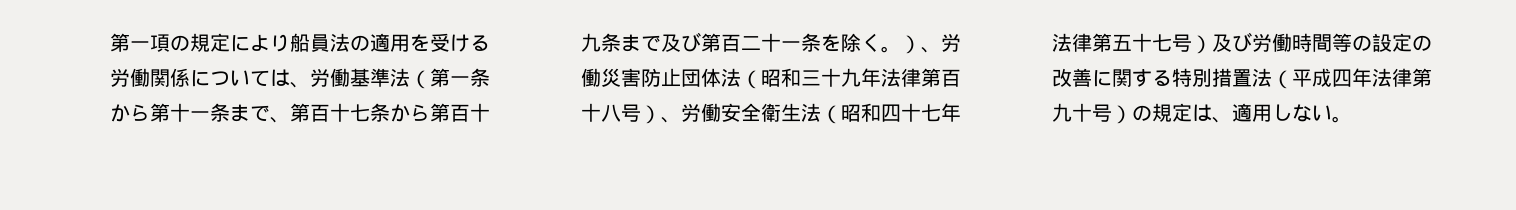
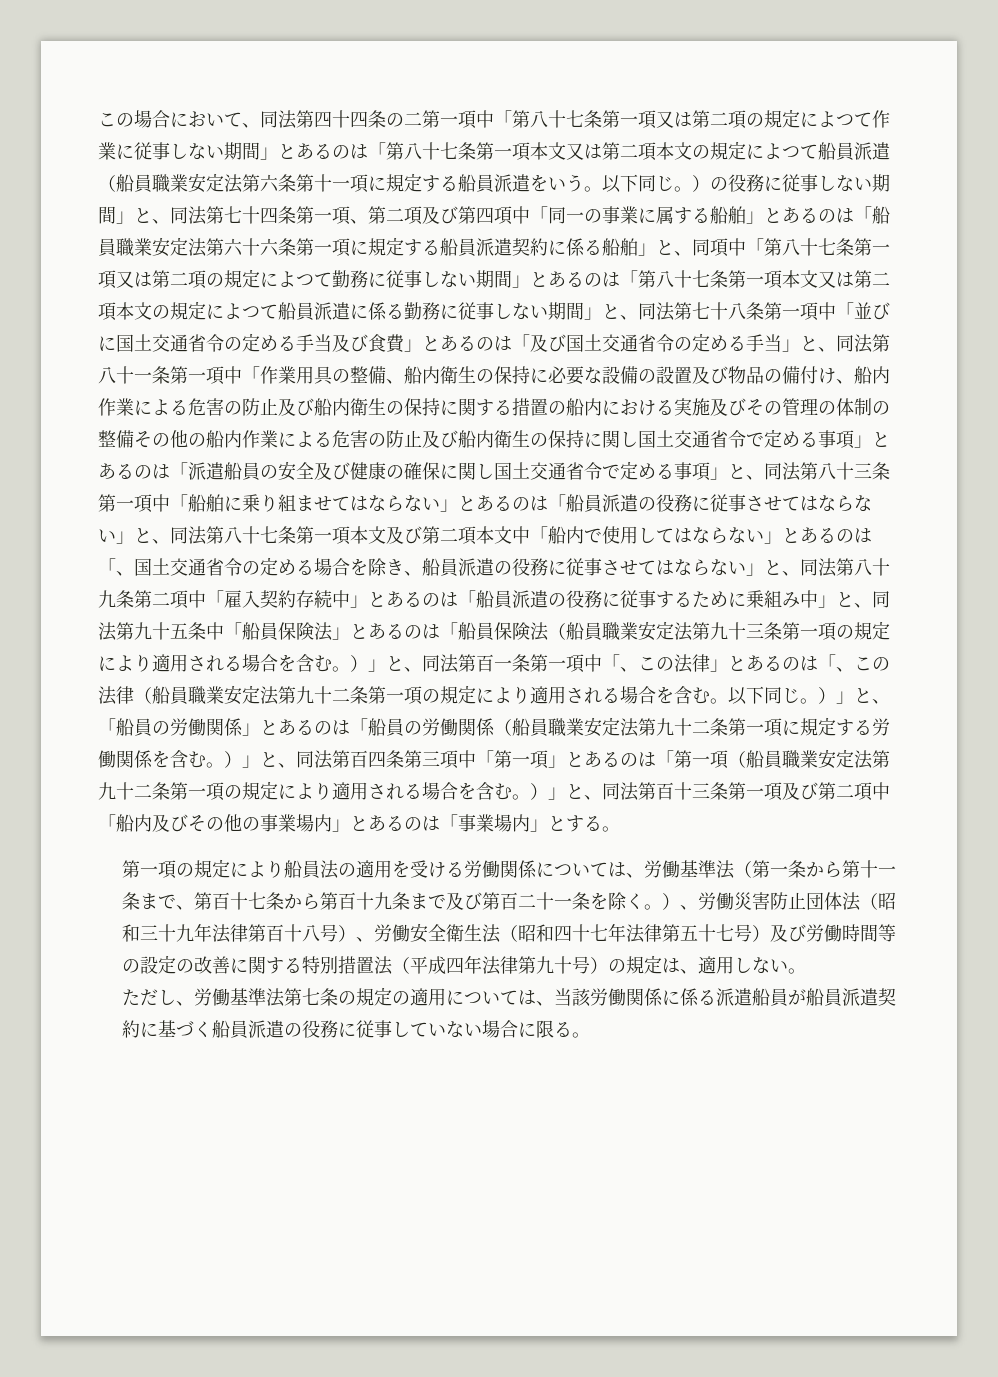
(110, 42) none -> [98,109,890,129] [98,141,890,161] [98,173,890,193] [98,206,890,225] [98,237,890,257] [98,269,890,289] [98,301,890,321] [98,333,890,353] [98,366,890,385] [98,398,890,416] [98,429,890,449] [98,461,890,481] [98,494,872,513] [98,526,872,545] [98,557,890,577] [98,590,890,609] [98,621,890,641] [98,654,890,673] [98,685,890,705] [98,717,890,737] [98,749,890,769] [98,781,890,801] [98,814,620,832] この場合において、同法第四十四条の二第一項中「第八十七条第一項又は第二項の規定によつて作業に従事しない期間」とあるのは「第八十七条第一項本文又は第二項本文の規定によつて船員派遣（船員職業安定法第六条第十一項に規定する船員派遣をいう。以下同じ。）の役務に従事しない期間」と、同法第七十四条第一項、第二項及び第四項中「同一の事業に属する船舶」とあるのは「船員職業安定法第六十六条第一項に規定する船員派遣契約に係る船舶」と、同項中「第八十七条第一項又は第二項の規定によつて勤務に従事しない期間」とあるのは「第八十七条第一項本文又は第二項本文の規定によつて船員派遣に係る勤務に従事しない期間」と、同法第七十八条第一項中「並びに国土交通省令の定める手当及び食費」とあるのは「及び国土交通省令の定める手当」と、同法第八十一条第一項中「作業用具の整備、船内衛生の保持に必要な設備の設置及び物品の備付け、船内作業による危害の防止及び船内衛生の保持に関する措置の船内における実施及びその管理の体制の整備その他の船内作業による危害の防止及び船内衛生の保持に関し国土交通省令で定める事項」とあるのは「派遣船員の安全及び健康の確保に関し国土交通省令で定める事項」と、同法第八十三条第一項中「船舶に乗り組ませてはならない」とあるのは「船員派遣の役務に従事させてはならない」と、同法第八十七条第一項本文及び第二項本文中「船内で使用してはならない」とあるのは「、国土交通省令の定める場合を除き、船員派遣の役務に従事させてはならない」と、同法第八十九条第二項中「雇入契約存続中」とあるのは「船員派遣の役務に従事するために乗組み中」と、同法第九十五条中「船員保険法」とあるのは「船員保険法（船員職業安定法第九十三条第一項の規定により適用される場合を含む。）」と、同法第百一条第一項中「、この法律」とあるのは「、この法律（船員職業安定法第九十二条第一項の規定により適用される場合を含む。以下同じ。）」と、「船員の労働関係」とあるのは「船員の労働関係（船員職業安定法第九十二条第一項に規定する労働関係を含む。）」と、同法第百四条第三項中「第一項」とあるのは「第一項（船員職業安定法第九十二条第一項の規定により適用される場合を含む。）」と、同法第百十三条第一項及び第二項中「船内及びその他の事業場内」とあるのは「事業場内」とする。 //
(1353, 119) none -> [122,987,897,1007] [122,1020,591,1038] // ただし、労働基準法第七条の規定の適用については、当該労働関係に係る派遣船員が船員派遣契約に基づく船員派遣の役務に従事していない場合に限る。

